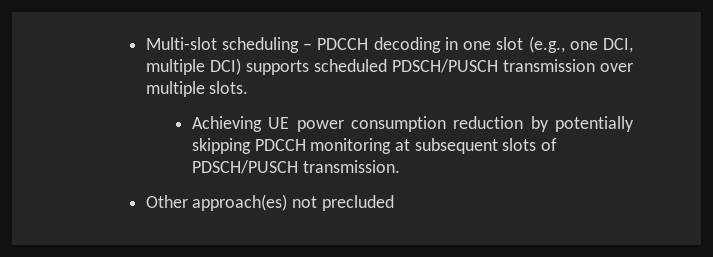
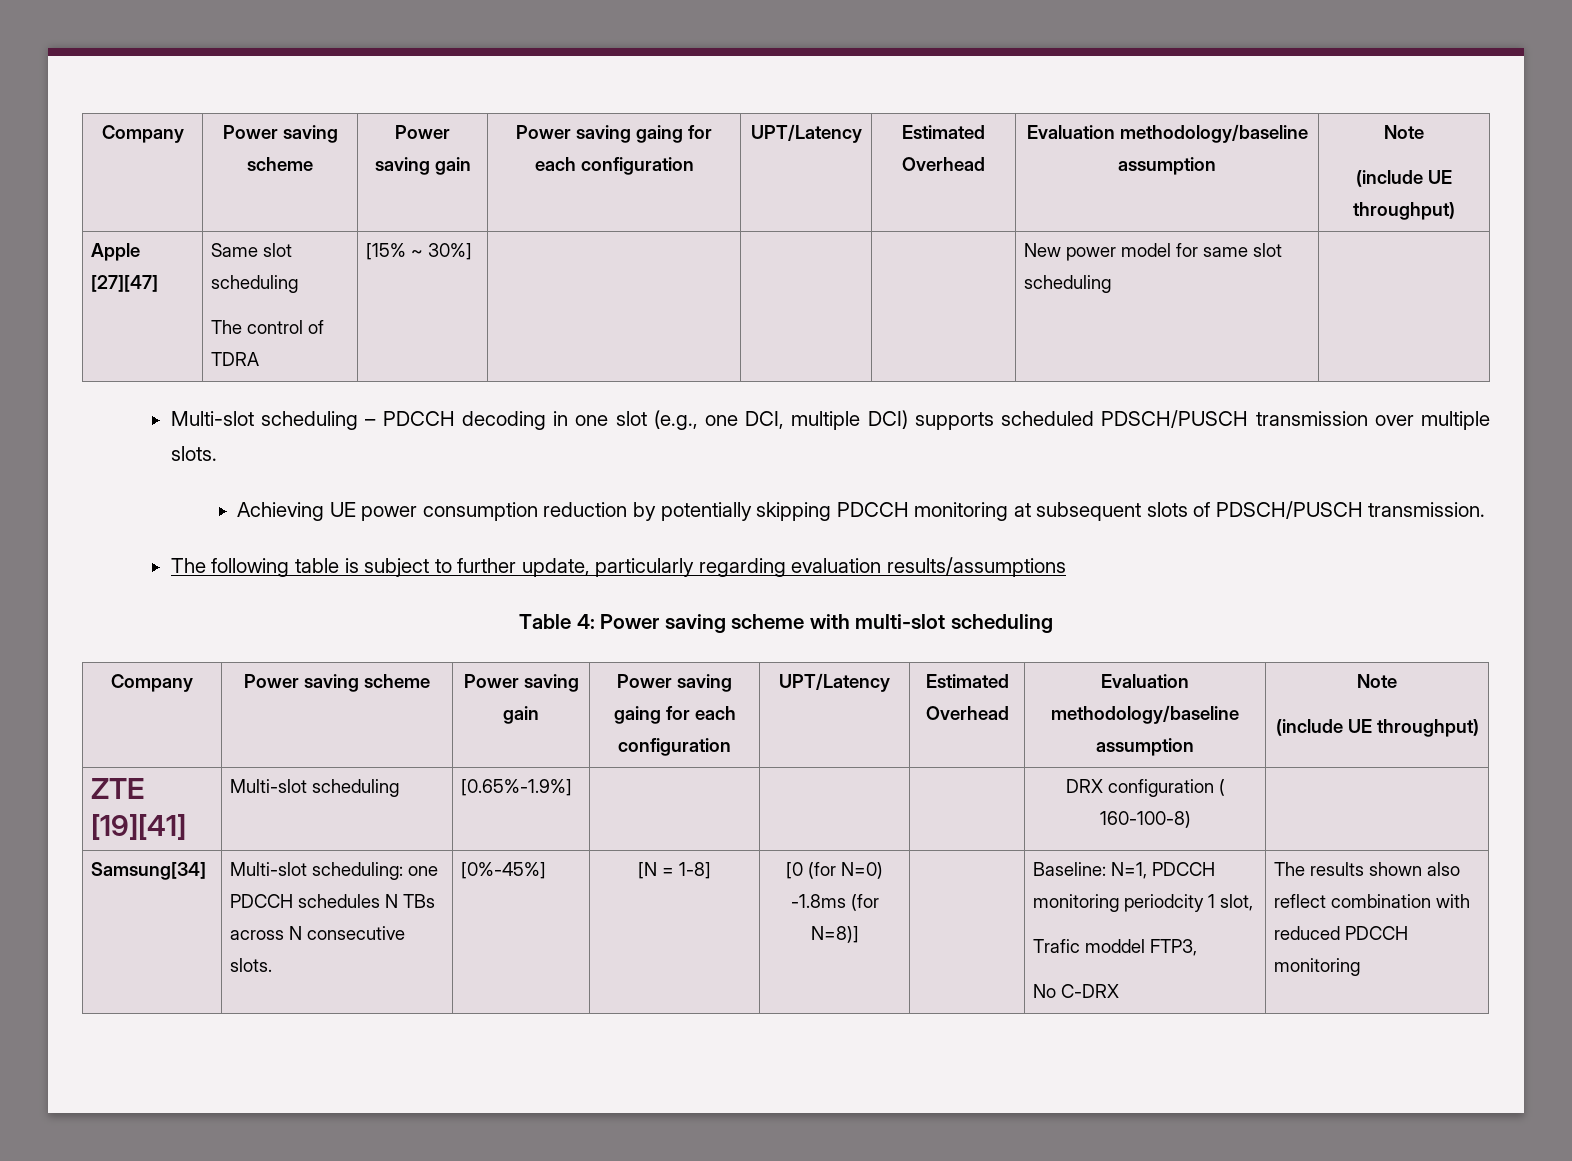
(145, 43) none -> [101,125,184,143] [222,125,338,143] [247,157,313,171] [395,125,450,139] [374,157,471,175] [516,125,712,143] [534,157,694,175] [750,124,862,143] [902,125,985,139] [902,157,985,171] [1026,124,1308,143] [1118,157,1216,175] [1384,125,1424,139] [1356,170,1452,187] [1353,202,1455,220] [91,243,141,261] [91,275,159,292] [211,243,293,257] [211,275,299,293] [211,320,325,334] [211,352,260,366] [366,243,473,260] [1024,243,1283,261] [1024,275,1112,293] Company | Power saving scheme | Power saving gain | Power saving gaing for each configuration | UPT/Latency | Estimated Overhead | Evaluation methodology/baseline assumption | Note // (include UE throughput) // Apple [27][47] | Same slot scheduling // The control of TDRA | [15% ~ 30%] | | | | New power model for same slot scheduling | //
[145,194,394,211] Other approach(es) not precluded -> [170,557,1066,577] [519,614,1053,633] [111,674,193,692] [244,674,430,692] [463,674,579,692] [503,706,539,724] [617,674,732,692] [613,706,736,724] [618,738,731,756] [779,673,890,692] [925,674,1009,688] [925,706,1009,720] [1101,674,1189,688] [1051,705,1239,724] [1096,738,1194,756] [1357,674,1397,688] [1275,719,1479,737] [91,778,145,799] [91,814,187,840] [230,779,400,797] [461,779,573,796] [1065,779,1225,797] [1099,811,1191,828] [91,862,207,880] [230,862,439,880] [230,894,436,908] [230,926,406,940] [230,958,273,972] [461,862,547,879] [638,862,711,879] [786,862,883,879] [790,894,879,911] [810,926,859,943] [1033,862,1216,879] [1033,894,1254,912] [1033,939,1198,956] [1033,984,1120,998] [1274,862,1461,876] [1274,894,1471,908] [1274,926,1409,940] [1274,958,1361,976] The following table is subject to further update, particularly regarding evaluation results/assumptions // Table 4: Power saving scheme with multi-slot scheduling // Company | Power saving scheme | Power saving gain | Power saving gaing for each configuration | UPT/Latency | Estimated Overhead | Evaluation methodology/baseline assumption | Note // (include UE throughput) // ZTE [19][41] | Multi-slot scheduling | [0.65%-1.9%] | | | | DRX configuration ( 160-100-8) | // Samsung[34] | Multi-slot scheduling: one PDCCH schedules N TBs across N consecutive slots. | [0%-45%] | [N = 1-8] | [0 (for N=0) -1.8ms (for N=8)] | | Baseline: N=1, PDCCH monitoring periodcity 1 slot, // Trafic moddel FTP3, // No C-DRX | The results shown also reflect combination with reduced PDCCH monitoring

